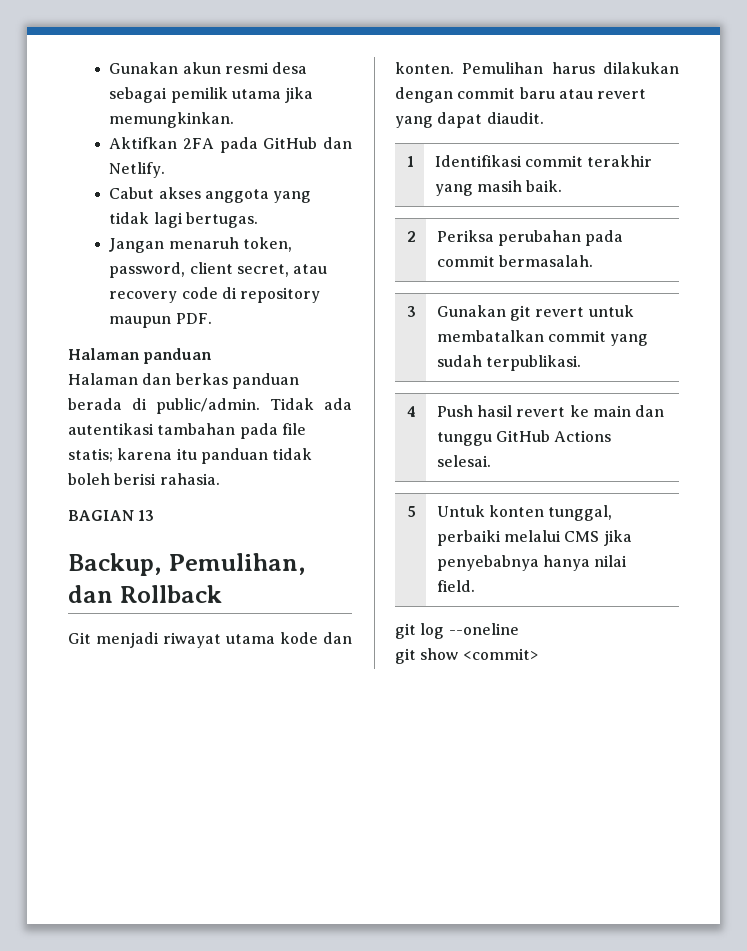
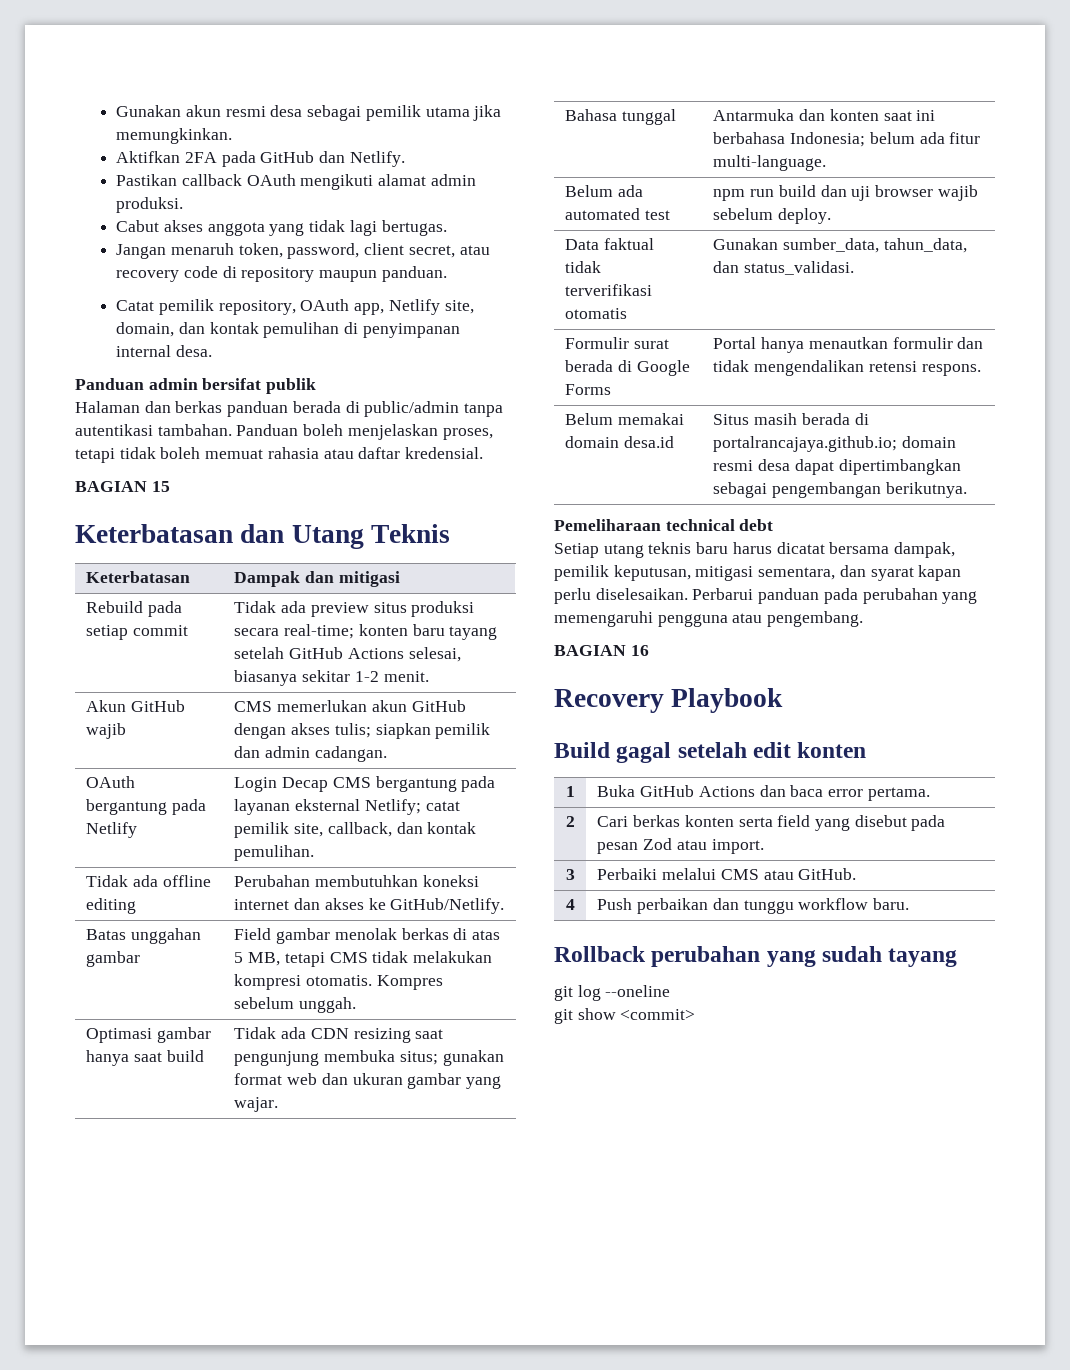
(166, 170) none -> [116,174,476,190] [116,197,184,213] // Pastikan callback OAuth mengikuti alamat admin produksi.
[175,313,212,324] [68,348,213,364] PDF. // Halaman panduan -> [381,266,447,282] [116,299,474,315] [116,322,460,338] [116,345,212,357] [75,378,317,394] panduan. // Catat pemilik repository, OAuth app, Netlify site, domain, dan kontak pemulihan di penyimpanan internal desa. // Panduan admin bersifat publik
[156,398,352,414] [68,423,306,439] [68,448,313,464] [68,473,220,485] [68,510,155,521] [68,553,306,576] [68,585,222,603] [68,632,352,648] [395,62,679,74] [395,87,647,103] [395,112,544,128] [406,156,414,167] [434,155,653,167] [434,180,563,196] [406,231,416,242] [436,230,624,246] [436,255,593,267] [406,306,416,317] [436,305,634,321] [436,330,649,346] [436,355,581,371] [406,406,416,417] [436,405,665,417] [436,430,612,446] [436,455,491,467] [406,506,416,517] [436,505,613,521] [436,530,632,546] [436,555,628,571] [436,580,475,592] public/admin. Tidak ada autentikasi tambahan pada file statis; karena itu panduan tidak boleh berisi rahasia. // BAGIAN 13 // Backup, Pemulihan, dan Rollback // Git menjadi riwayat utama kode dan konten. Pemulihan harus dilakukan dengan commit baru atau revert yang dapat diaudit. // 1 | Identifikasi commit terakhir yang masih baik. // 2 | Periksa perubahan pada commit bermasalah. // 3 | Gunakan git revert untuk membatalkan commit yang sudah terpublikasi. // 4 | Push hasil revert ke main dan tunggu GitHub Actions selesai. // 5 | Untuk konten tunggal, perbaiki melalui CMS jika penyebabnya hanya nilai field. -> [364,401,504,417] [75,424,493,440] [75,447,484,463] [75,481,170,492] [75,524,451,549] [86,571,191,583] [234,571,400,587] [86,601,183,617] [86,625,189,640] [234,601,475,617] [234,624,498,640] [234,647,461,662] [234,670,429,686] [86,700,186,712] [86,723,127,739] [234,700,466,712] [234,723,491,739] [234,746,387,762] [86,776,136,788] [86,799,207,815] [86,822,138,838] [234,776,496,792] [234,799,460,815] [234,822,477,838] [234,845,315,861] [86,875,211,887] [86,898,137,914] [234,875,479,887] [234,898,505,914] [86,928,202,944] [86,951,141,967] [234,928,501,944] [234,951,493,967] [234,974,443,990] [234,997,357,1013] [86,1027,212,1043] [86,1050,204,1066] [234,1027,444,1043] [234,1050,504,1066] [234,1073,502,1089] [234,1097,279,1112] [565,109,677,125] [713,109,936,121] [713,132,981,147] [713,155,827,171] [565,185,644,197] [565,208,671,220] [713,185,978,201] [713,208,832,224] [565,238,655,250] [565,261,602,273] [565,284,653,296] [565,308,628,319] [713,238,967,253] [713,261,855,275] [565,337,670,349] [565,360,690,376] [565,384,612,395] [713,337,984,353] [713,360,981,376] [565,413,685,425] [565,436,675,448] [713,413,869,425] [713,436,957,452] [713,459,961,475] [713,482,967,498] [554,519,774,531] [554,542,956,558] [554,565,962,581] [554,588,978,604] [554,611,864,627] [554,645,649,656] [554,688,784,713] [554,742,867,763] [566,786,575,797] [597,785,930,801] [566,816,575,827] [597,815,946,831] [597,838,764,854] [566,869,575,880] [597,868,857,880] [566,899,575,910] [597,898,910,914] [554,946,958,967] public/admin tanpa autentikasi tambahan. Panduan boleh menjelaskan proses, tetapi tidak boleh memuat rahasia atau daftar kredensial. // BAGIAN 15 // Keterbatasan dan Utang Teknis // Keterbatasan | Dampak dan mitigasi // Rebuild pada setiap commit | Tidak ada preview situs produksi secara real-time; konten baru tayang setelah GitHub Actions selesai, biasanya sekitar 1-2 menit. // Akun GitHub wajib | CMS memerlukan akun GitHub dengan akses tulis; siapkan pemilik dan admin cadangan. // OAuth bergantung pada Netlify | Login Decap CMS bergantung pada layanan eksternal Netlify; catat pemilik site, callback, dan kontak pemulihan. // Tidak ada offline editing | Perubahan membutuhkan koneksi internet dan akses ke GitHub/Netlify. // Batas unggahan gambar | Field gambar menolak berkas di atas 5 MB, tetapi CMS tidak melakukan kompresi otomatis. Kompres sebelum unggah. // Optimasi gambar hanya saat build | Tidak ada CDN resizing saat pengunjung membuka situs; gunakan format web dan ukuran gambar yang wajar. // Bahasa tunggal | Antarmuka dan konten saat ini berbahasa Indonesia; belum ada fitur multi-language. // Belum ada automated test | npm run build dan uji browser wajib sebelum deploy. // Data faktual tidak terverifikasi otomatis | Gunakan sumber_data, tahun_data, dan status_validasi. // Formulir surat berada di Google Forms | Portal hanya menautkan formulir dan tidak mengendalikan retensi respons. // Belum memakai domain desa.id | Situs masih berada di portalrancajaya.github.io; domain resmi desa dapat dipertimbangkan sebagai pengembangan berikutnya. // Pemeliharaan technical debt // Setiap utang teknis baru harus dicatat bersama dampak, pemilik keputusan, mitigasi sementara, dan syarat kapan perlu diselesaikan. Perbarui panduan pada perubahan yang memengaruhi pengguna atau pengembang. // BAGIAN 16 // Recovery Playbook // Build gagal setelah edit konten // 1 | Buka GitHub Actions dan baca error pertama. // 2 | Cari berkas konten serta field yang disebut pada pesan Zod atau import. // 3 | Perbaiki melalui CMS atau GitHub. // 4 | Push perbaikan dan tunggu workflow baru. // Rollback perubahan yang sudah tayang

